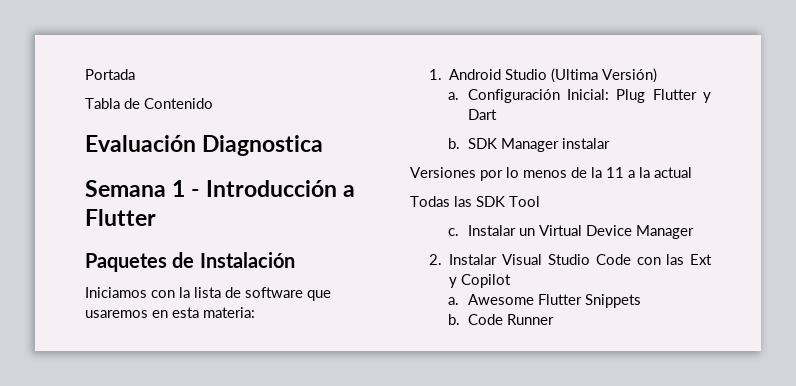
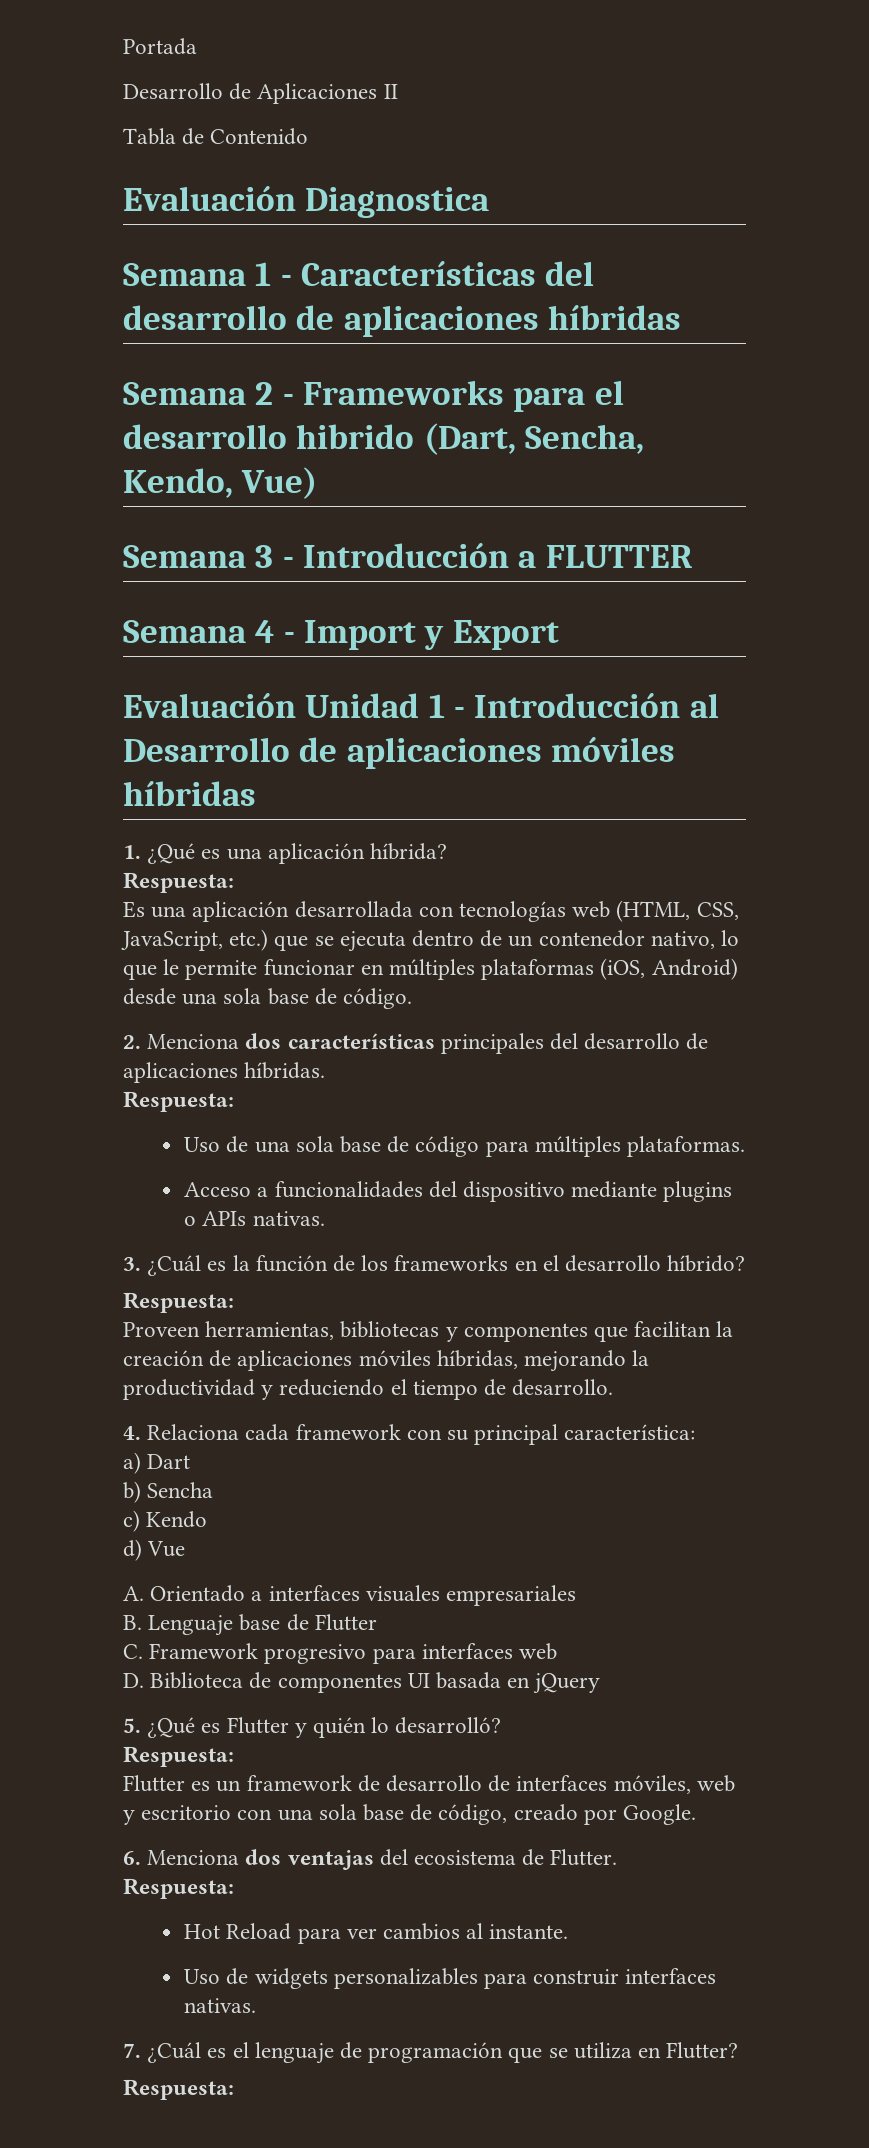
(135, 74) none -> [123,83,398,104] // Desarrollo de Aplicaciones II
[206,180,356,197] [85,209,156,226] [85,252,295,272] [85,287,331,301] [85,307,255,318] [429,68,658,83] [448,89,711,103] [467,109,497,120] [448,138,610,152] [410,167,692,181] [410,196,540,207] [448,225,694,239] [429,254,712,265] [449,274,512,288] [448,294,641,308] [448,314,554,325] Introducción a Flutter // Paquetes de Instalación // Iniciamos con la lista de software que usaremos en esta materia: // 1. Android Studio (Ultima Versión) // a. Configuración Inicial: Plug Flutter y Dart // b. SDK Manager instalar // Versiones por lo menos de la 11 a la actual // Todas las SDK Tool // c. Instalar un Virtual Device Manager // 2. Instalar Visual Studio Code con las Ext y Copilot // a. Awesome Flutter Snippets // b. Code Runner -> [300,261,595,286] [123,305,681,337] [123,380,624,412] [123,423,644,455] [123,467,318,499] [123,543,693,568] [123,620,559,650] [123,693,719,718] [123,737,675,769] [123,781,256,806] [123,843,448,864] [123,872,234,893] [123,900,739,922] [121,929,740,952] [123,958,738,980] [123,988,413,1009] [123,1033,709,1054] [123,1062,326,1083] [123,1091,234,1112] [184,1136,745,1157] [184,1181,733,1202] [184,1211,325,1226] [123,1255,746,1276] [123,1292,234,1313] [123,1321,734,1342] [123,1350,650,1372] [123,1379,614,1400] [123,1424,696,1445] [123,1452,191,1474] [123,1481,214,1503] [123,1510,208,1532] [123,1539,186,1561] [123,1585,577,1606] [123,1614,377,1636] [123,1643,558,1664] [123,1672,601,1694] [123,1717,502,1738] [123,1746,234,1767] [123,1775,735,1794] [123,1804,697,1825] [123,1849,618,1870] [123,1878,234,1899] [184,1923,569,1944] [184,1968,717,1989] [184,1998,257,2013] [123,2042,739,2064] [123,2079,234,2100] Características del desarrollo de aplicaciones híbridas // Semana 2 - Frameworks para el desarrollo hibrido (Dart, Sencha, Kendo, Vue) // Semana 3 - Introducción a FLUTTER // Semana 4 - Import y Export // Evaluación Unidad 1 - Introducción al Desarrollo de aplicaciones móviles híbridas // 1. ¿Qué es una aplicación híbrida? // Respuesta: // Es una aplicación desarrollada con tecnologías web (HTML, CSS, JavaScript, etc.) que se ejecuta dentro de un contenedor nativo, lo que le permite funcionar en múltiples plataformas (iOS, Android) desde una sola base de código. // 2. Menciona dos características principales del desarrollo de aplicaciones híbridas. // Respuesta: // Uso de una sola base de código para múltiples plataformas. // Acceso a funcionalidades del dispositivo mediante plugins o APIs nativas. // 3. ¿Cuál es la función de los frameworks en el desarrollo híbrido? // Respuesta: // Proveen herramientas, bibliotecas y componentes que facilitan la creación de aplicaciones móviles híbridas, mejorando la productividad y reduciendo el tiempo de desarrollo. // 4. Relaciona cada framework con su principal característica: // a) Dart // b) Sencha // c) Kendo // d) Vue // A. Orientado a interfaces visuales empresariales // B. Lenguaje base de Flutter // C. Framework progresivo para interfaces web // D. Biblioteca de componentes UI basada en jQuery // 5. ¿Qué es Flutter y quién lo desarrolló? // Respuesta: // Flutter es un framework de desarrollo de interfaces móviles, web y escritorio con una sola base de código, creado por Google. // 6. Menciona dos ventajas del ecosistema de Flutter. // Respuesta: // Hot Reload para ver cambios al instante. // Uso de widgets personalizables para construir interfaces nativas. // 7. ¿Cuál es el lenguaje de programación que se utiliza en Flutter? // Respuesta:

